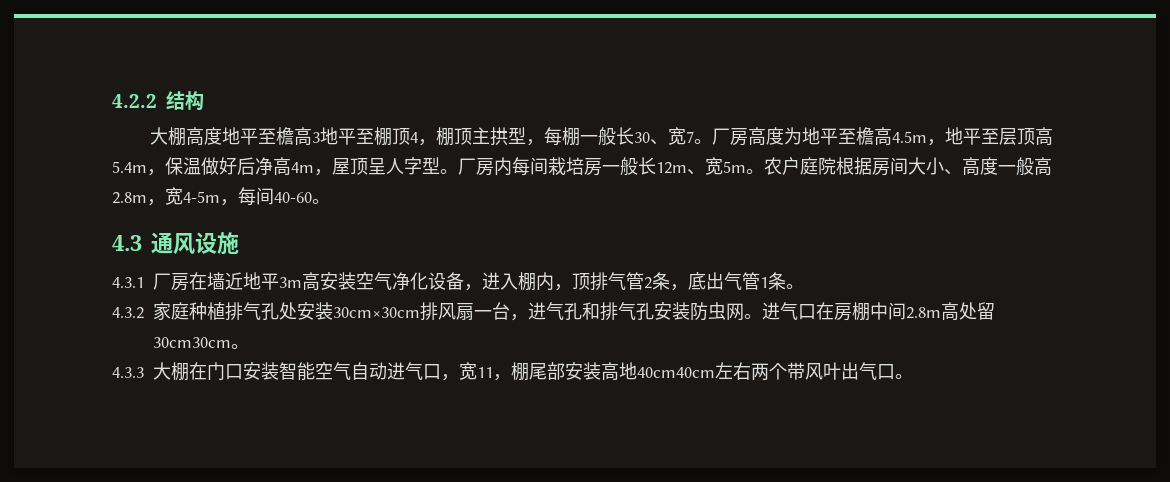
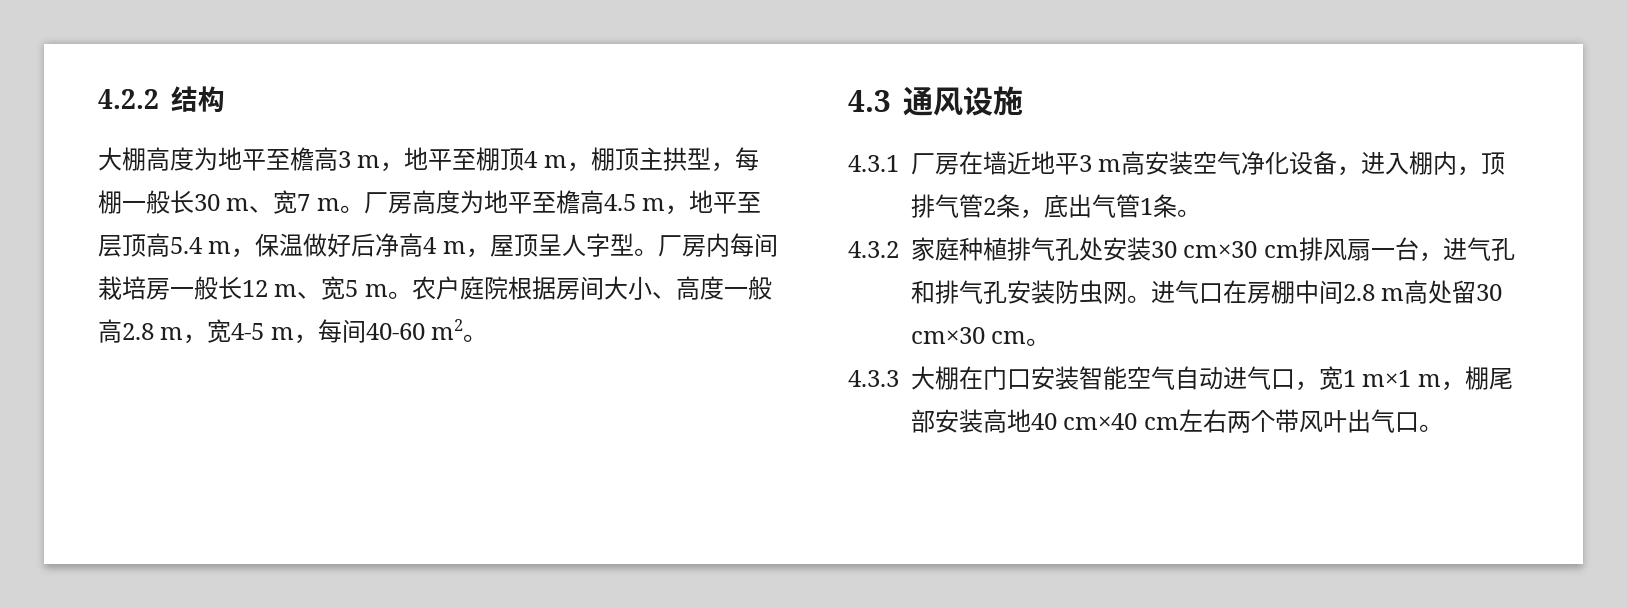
(222, 136) none -> [194,147,218,171] 为
(320, 137) none -> [357,155,405,172] m，
(418, 137) none -> [543,155,567,168] m
(650, 137) none -> [226,198,250,211] m
(694, 137) none -> [316,198,340,211] m
[891,131,927,143] 4.5m -> [603,194,666,211] 4.5 m
[112,161,147,173] 5.4m -> [170,237,232,254] 5.4 m
[291,162,314,173] 4m -> [423,237,466,254] 4 m
[656,157,746,175] 12m、宽5m -> [242,276,388,300] 12 m、宽5 m
[112,187,220,206] 2.8m，宽4-5m -> [122,319,294,344] 2.8 m，宽4-5 m
(312, 197) none -> [431,319,464,340] m2
[279,277,302,288] 3m -> [1078,155,1122,172] 3 m
[333,307,420,318] 30cm×30cm -> [1150,241,1299,258] 30 cm×30 cm
[906,302,995,321] [153,337,231,348] 2.8m高处留30cm30cm -> [1342,280,1503,304] [910,327,1027,344] 2.8 m高处留30 cm×30 cm
[477,367,493,378] 11 -> [1342,370,1441,387] 1 m×1 m
[637,367,715,378] 40cm40cm -> [1030,413,1179,430] 40 cm×40 cm

